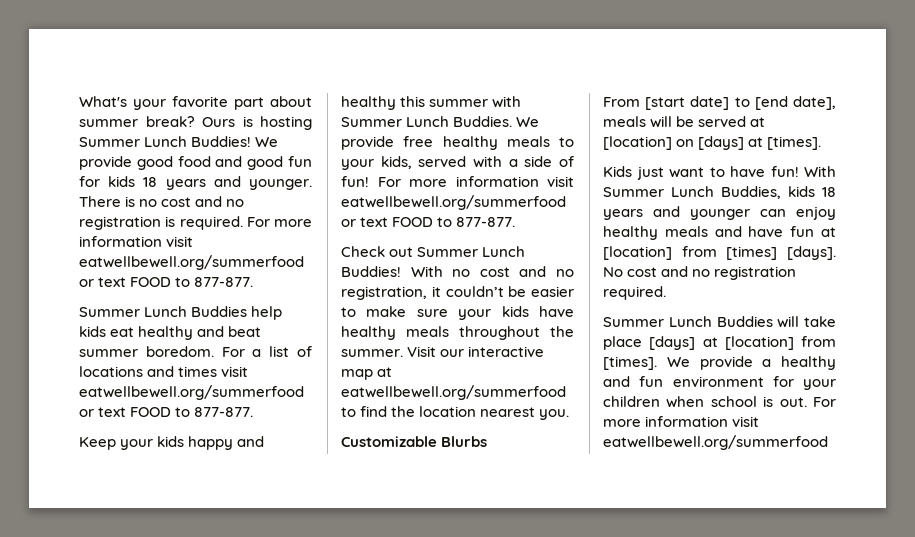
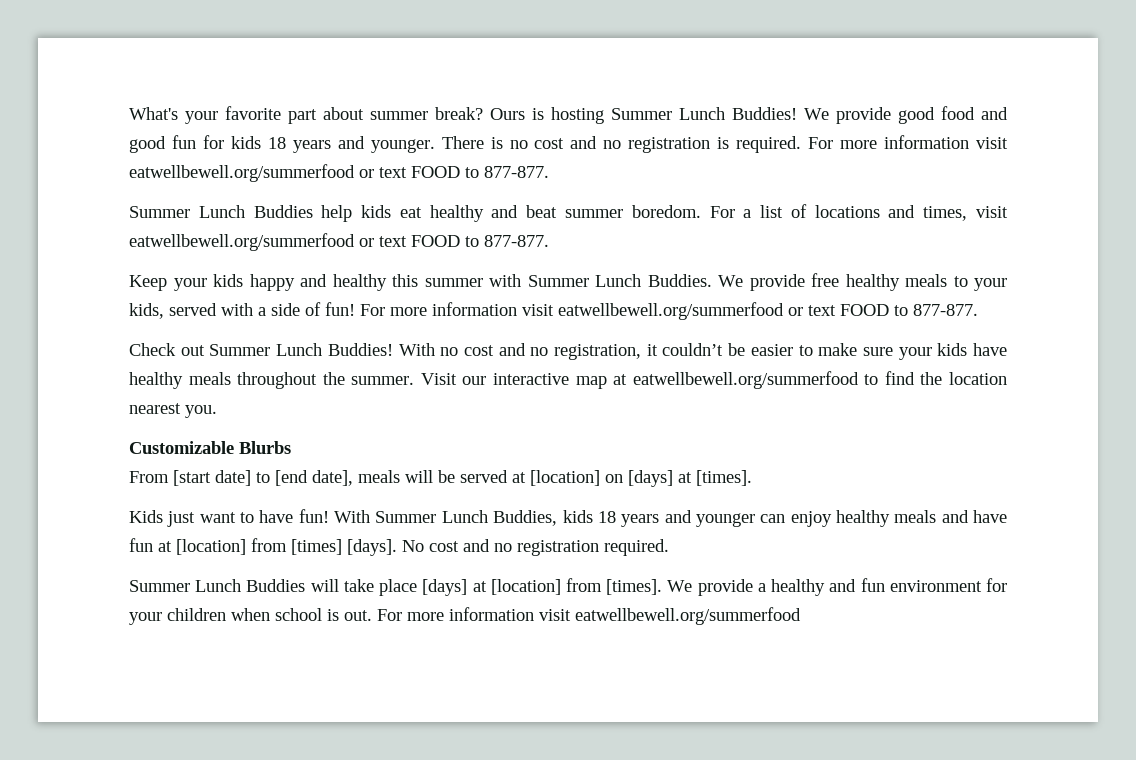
[178,366,218,377] times -> [923,206,968,221] times,

